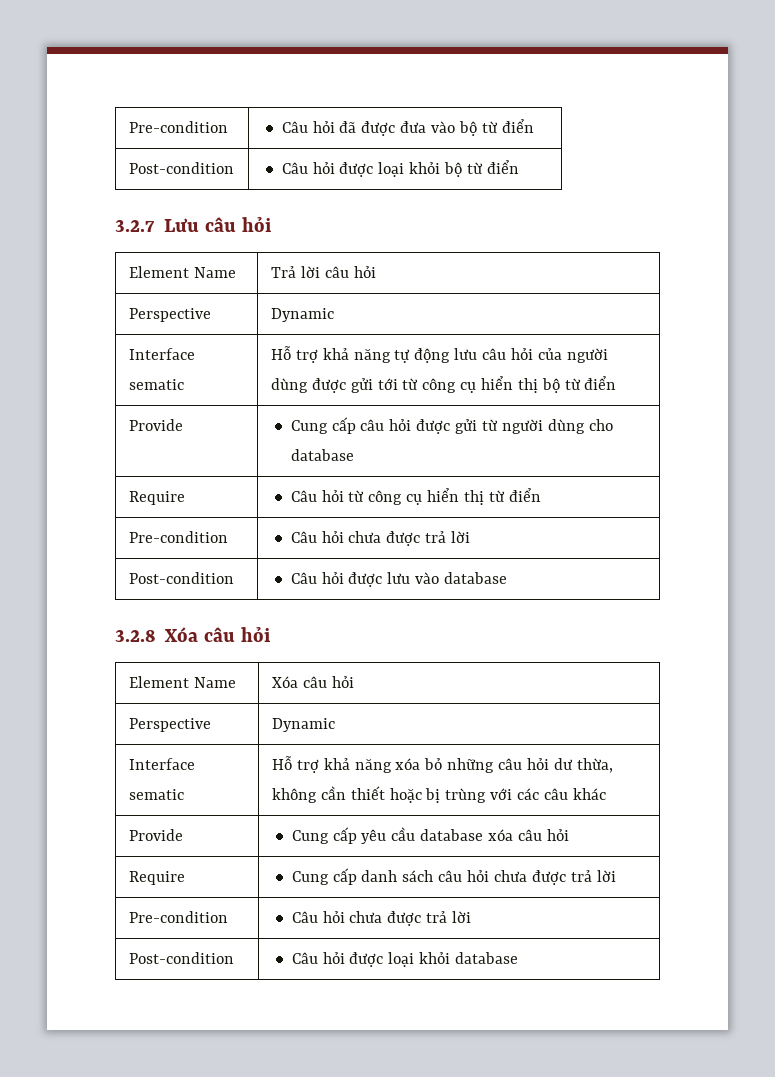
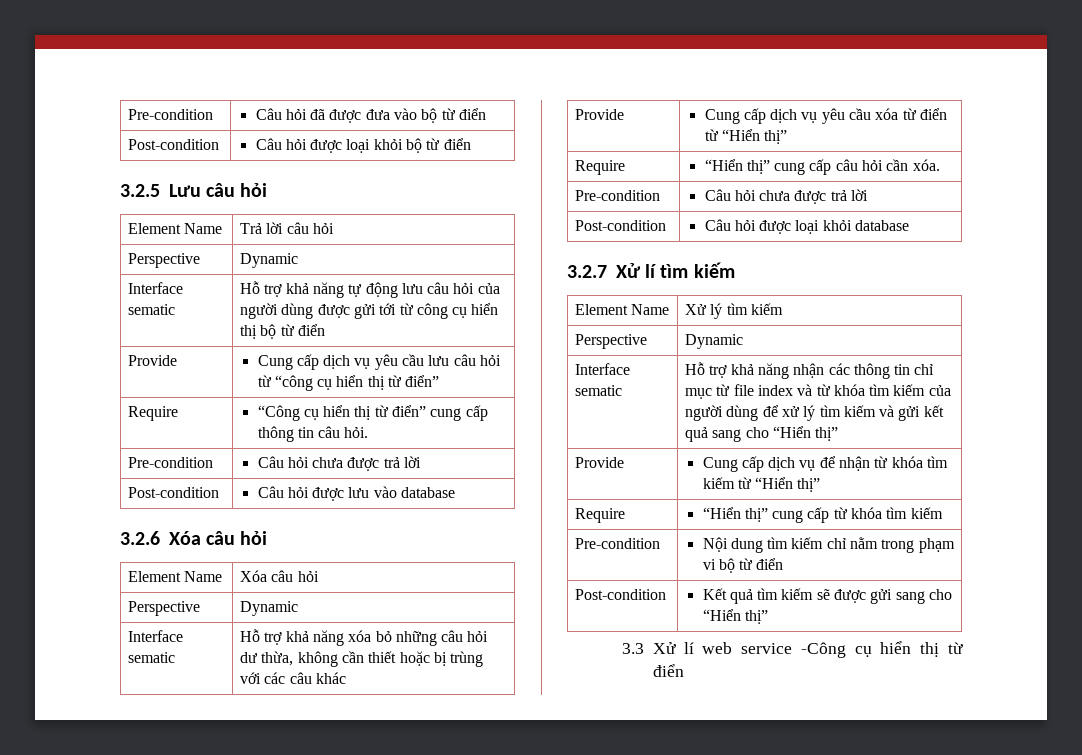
[115,220,155,232] 3.2.7 -> [120,184,160,197] 3.2.5
[360,419,613,434] [290,449,354,461] [128,491,185,505] [290,488,541,505] câu hỏi được gửi từ người dùng cho database // Require | Câu hỏi từ công cụ hiển thị từ điển -> [323,354,502,370] [257,375,440,391] [127,406,178,421] [257,405,488,421] [257,426,369,442] dịch vụ yêu cầu lưu câu hỏi từ “công cụ hiển thị từ điển” // Require | “Công cụ hiển thị từ điển” cung cấp thông tin câu hỏi.
[115,629,155,642] 3.2.8 -> [120,531,160,545] 3.2.6
[361,827,569,844] [128,871,185,885] [291,868,616,885] yêu cầu database xóa câu hỏi // Require | Cung cấp danh sách câu hỏi chưa được trả lời -> [770,108,948,124] [704,129,788,144] [574,160,625,175] [704,159,940,175] dịch vụ yêu cầu xóa từ điển từ “Hiển thị” // Require | “Hiển thị” cung cấp câu hỏi cần xóa.
(519, 958) none -> [567,262,735,278] [574,304,670,315] [684,303,783,319] [574,334,647,349] [684,334,743,349] [574,363,630,375] [574,385,622,396] [684,362,935,379] [684,384,951,399] [684,405,944,421] [684,426,839,442] [574,457,624,468] [702,456,949,472] [702,477,821,492] [574,508,625,523] [702,507,943,523] [574,538,660,549] [702,537,955,553] [702,558,784,573] [574,589,666,600] [702,588,953,604] [702,609,768,624] [622,641,963,658] [652,664,684,677] // 3.2.7 Xử lí tìm kiếm // Element Name | Xử lý tìm kiếm // Perspective | Dynamic // Interface sematic | Hỗ trợ khả năng nhận các thông tin chỉ mục từ file index và từ khóa tìm kiếm của người dùng để xử lý tìm kiếm và gửi kết quả sang cho “Hiển thị” // Provide | Cung cấp dịch vụ để nhận từ khóa tìm kiếm từ “Hiển thị” // Require | “Hiển thị” cung cấp từ khóa tìm kiếm // Pre-condition | Nội dung tìm kiếm chỉ nằm trong phạm vi bộ từ điển // Post-condition | Kết quả tìm kiếm sẽ được gửi sang cho “Hiển thị” // 3.3 Xử lí web service -Công cụ hiển thị từ điển

